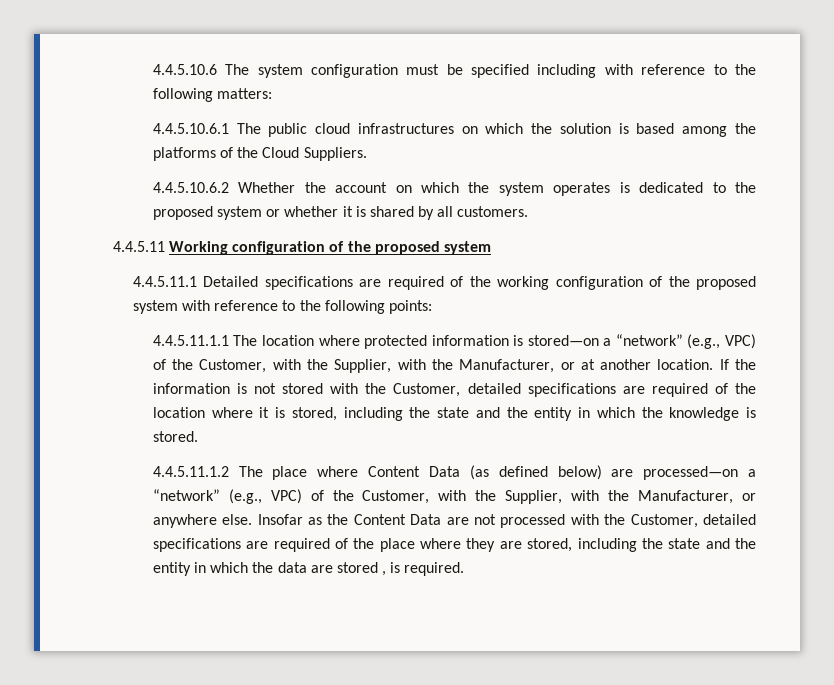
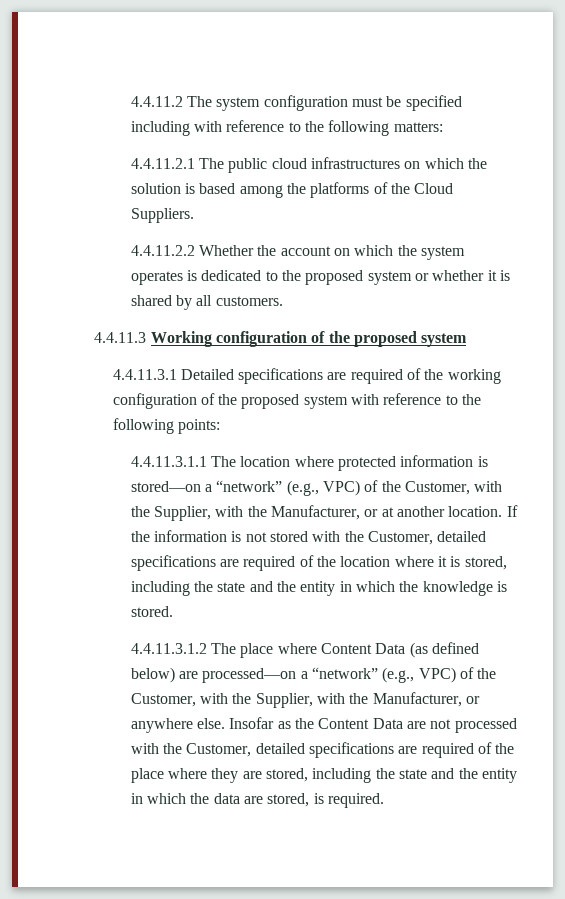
[152,64,217,75] 4.4.5.10.6 -> [130,96,183,107] 4.4.11.2
[152,123,229,134] 4.4.5.10.6.1 -> [130,158,195,169] 4.4.11.2.1
[152,182,229,193] 4.4.5.10.6.2 -> [130,245,195,256] 4.4.11.2.2
[112,241,165,252] 4.4.5.11 -> [94,332,147,343] 4.4.11.3
[132,276,197,287] 4.4.5.11.1 -> [112,369,177,380] 4.4.11.3.1
[152,335,229,346] 4.4.5.11.1.1 -> [130,456,207,467] 4.4.11.3.1.1
[152,466,229,477] 4.4.5.11.1.2 -> [130,643,207,654] 4.4.11.3.1.2
[336,562,387,576] stored , -> [267,793,310,807] stored,

